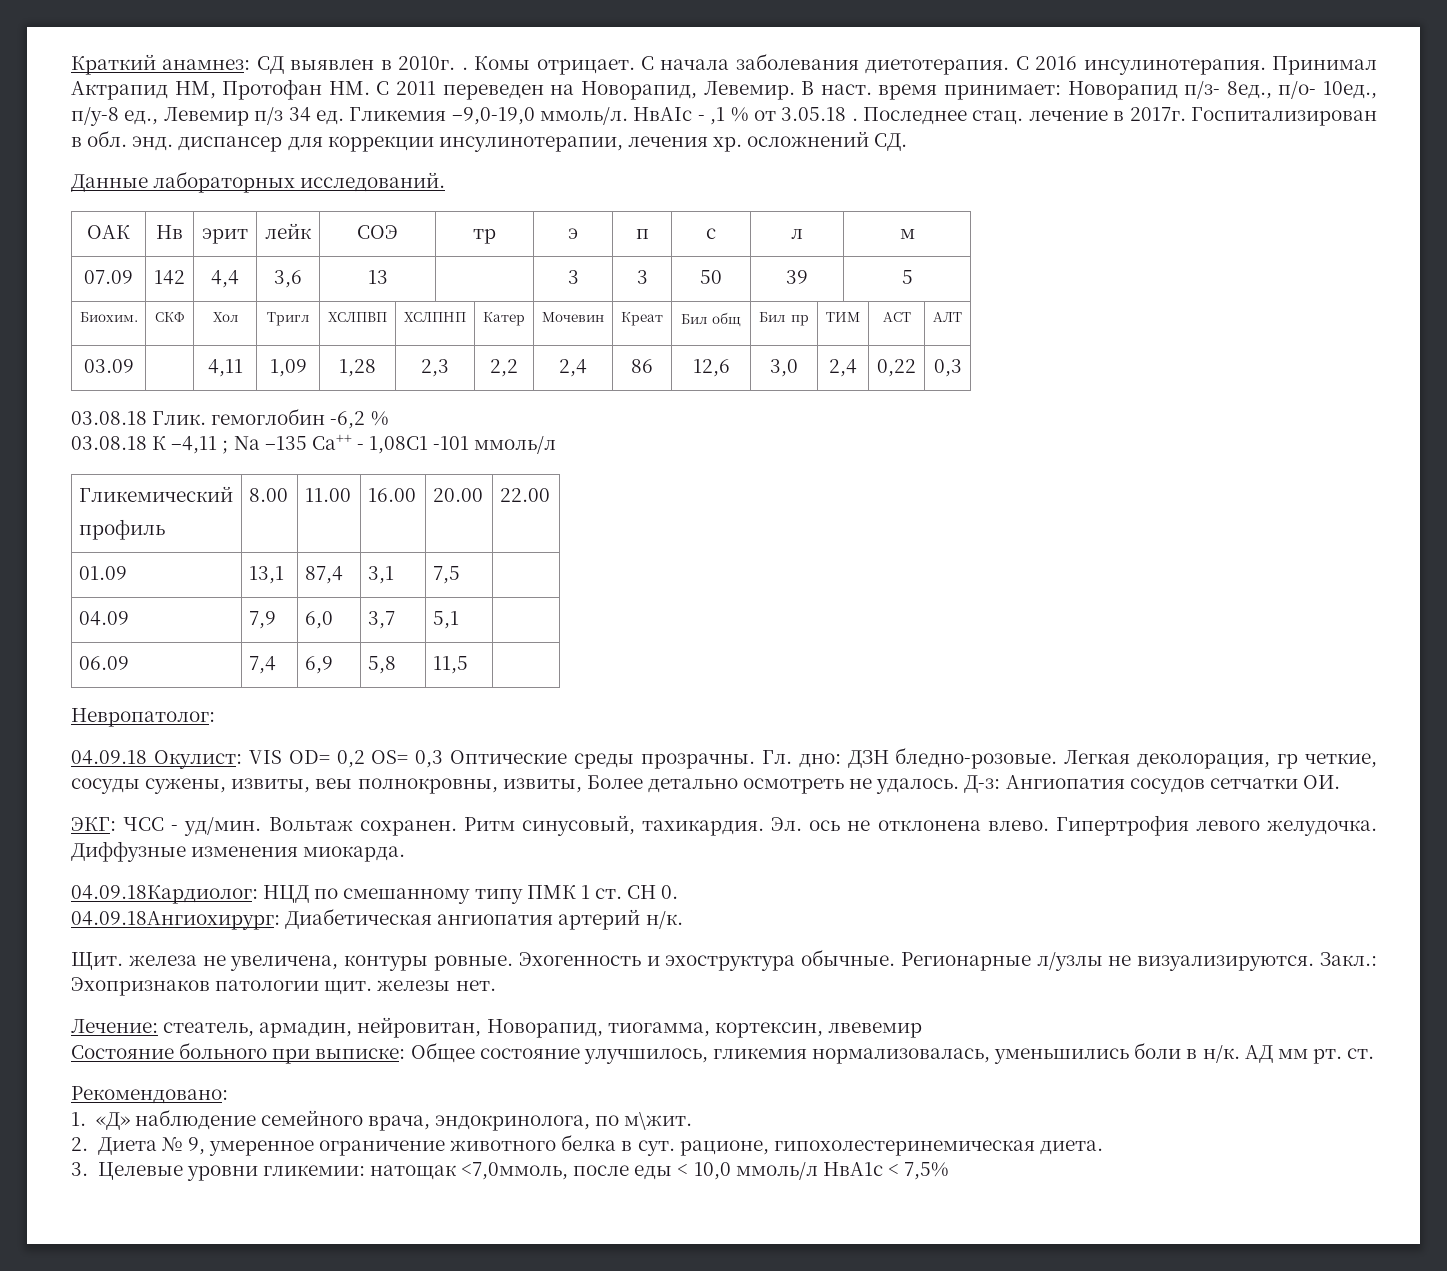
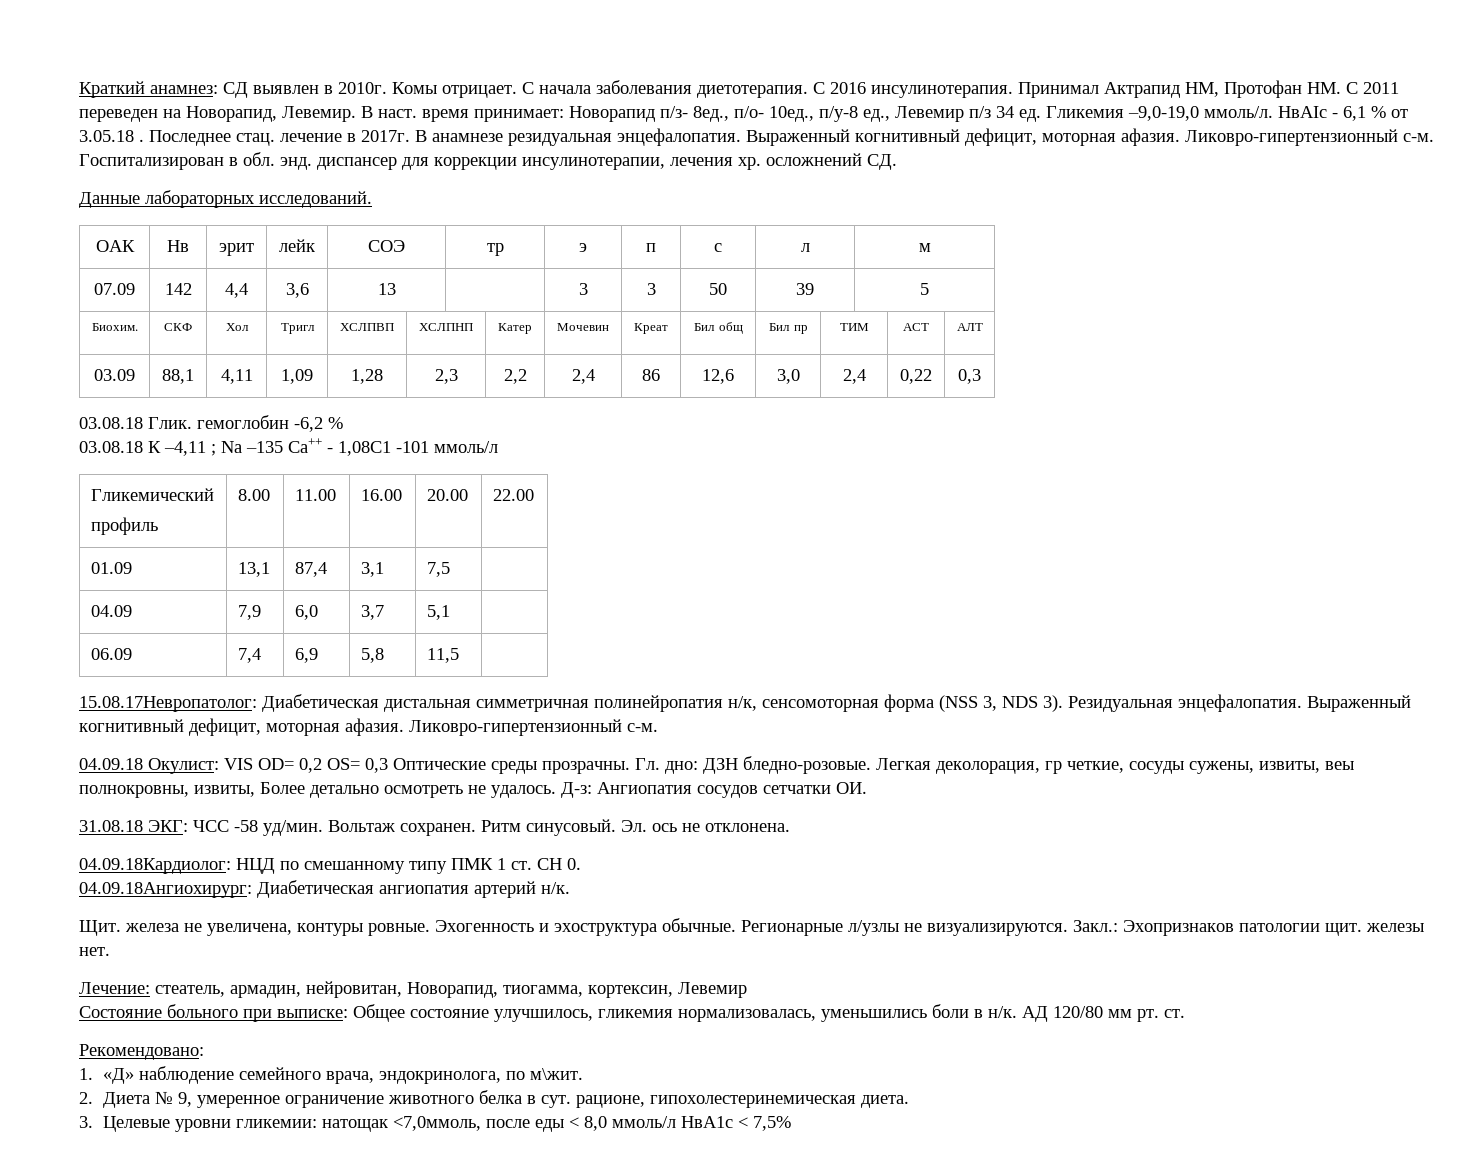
[461,67,468,70] . -> (387, 88) none
[710,107,726,125] ,1 -> [1343,106,1366,121] 6,1
(1186, 114) none -> [415,128,1434,146] В анамнезе резидуальная энцефалопатия. Выраженный когнитивный дефицит, моторная афазия. Ликовро-гипертензионный с-м.
(134, 366) none -> [162,369,194,384] 88,1
[71,708,215,727] Невропатолог: -> [79,694,1411,712] [79,718,658,736] 15.08.17Невропатолог: Диабетическая дистальная симметричная полинейропатия н/к, сенсомоторная форма (NSS 3, NDS 3). Резидуальная энцефалопатия. Выраженный когнитивный дефицит, моторная афазия. Ликовро-гипертензионный с-м.
(1340, 782) none -> [79,820,143,832] 31.08.18
[171,825,179,831] - -> [234,820,258,832] -58
[521,815,764,836] синусовый, тахикардия. -> [526,819,616,836] синусовый.
[877,815,1377,836] [71,841,406,862] отклонена влево. Гипертрофия левого желудочка. Диффузные изменения миокарда. -> [705,823,790,832] отклонена.
[827,1022,922,1038] лвевемир -> [678,982,747,998] Левемир
(1273, 1054) none -> [1053,1006,1103,1018] 120/80
[693,1162,731,1180] 10,0 -> [584,1116,608,1131] 8,0

